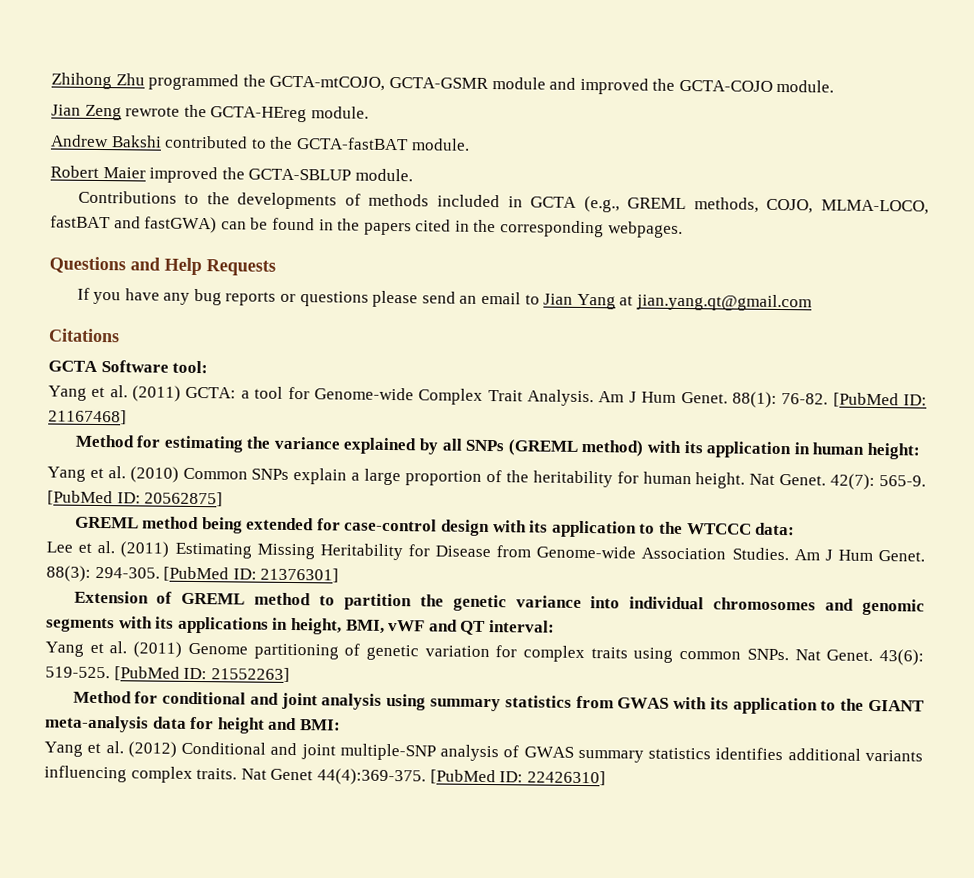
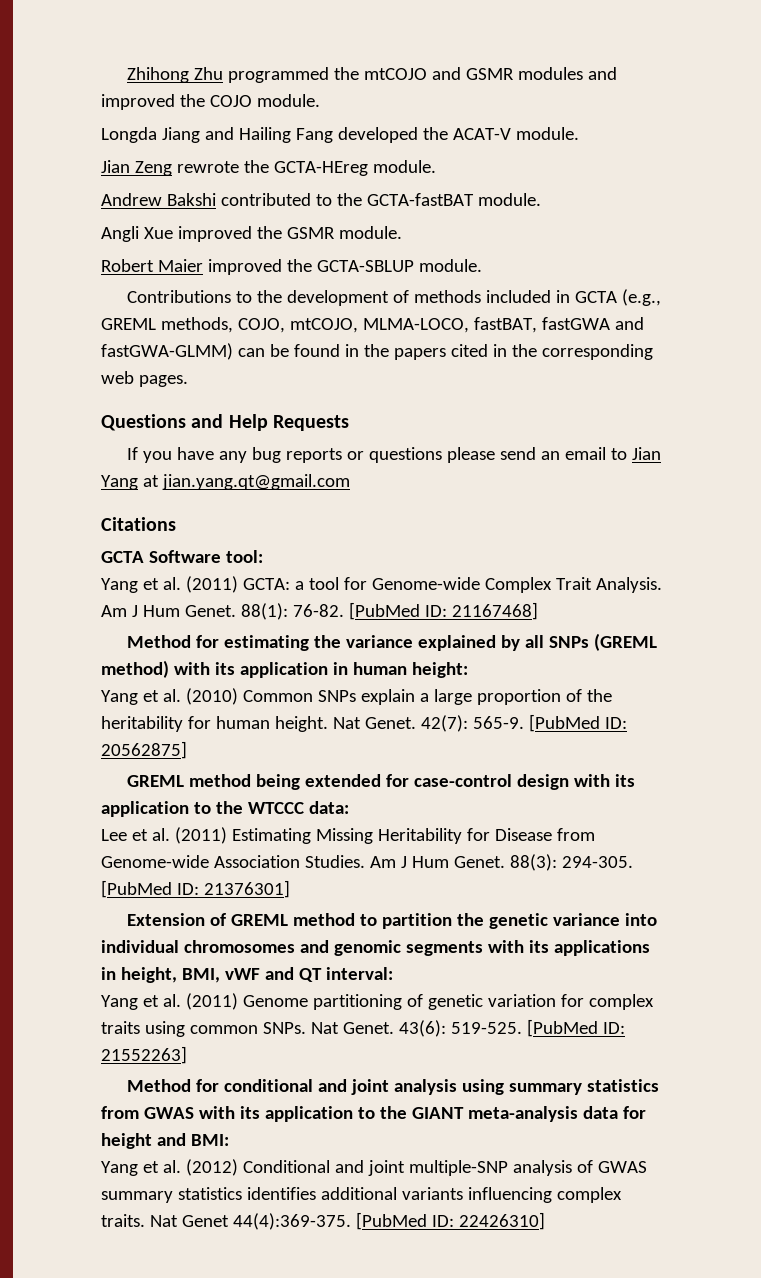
[269,75,773,95] GCTA-mtCOJO, GCTA-GSMR module and improved the GCTA-COJO -> [363,67,617,80] [101,94,320,110] [101,127,511,143] mtCOJO and GSMR modules and improved the COJO module. // Longda Jiang and Hailing Fang developed the ACAT-V
(470, 144) none -> [101,226,402,242] // Angli Xue improved the GSMR module.
[237,192,338,210] developments -> [286,290,389,306] development
[821,199,930,215] [50,215,218,234] MLMA-LOCO, fastBAT and fastGWA) -> [289,317,644,333] [101,343,233,360] mtCOJO, MLMA-LOCO, fastBAT, fastGWA and fastGWA-GLMM)
[607,221,683,238] webpages. -> [101,371,188,387] web pages.

